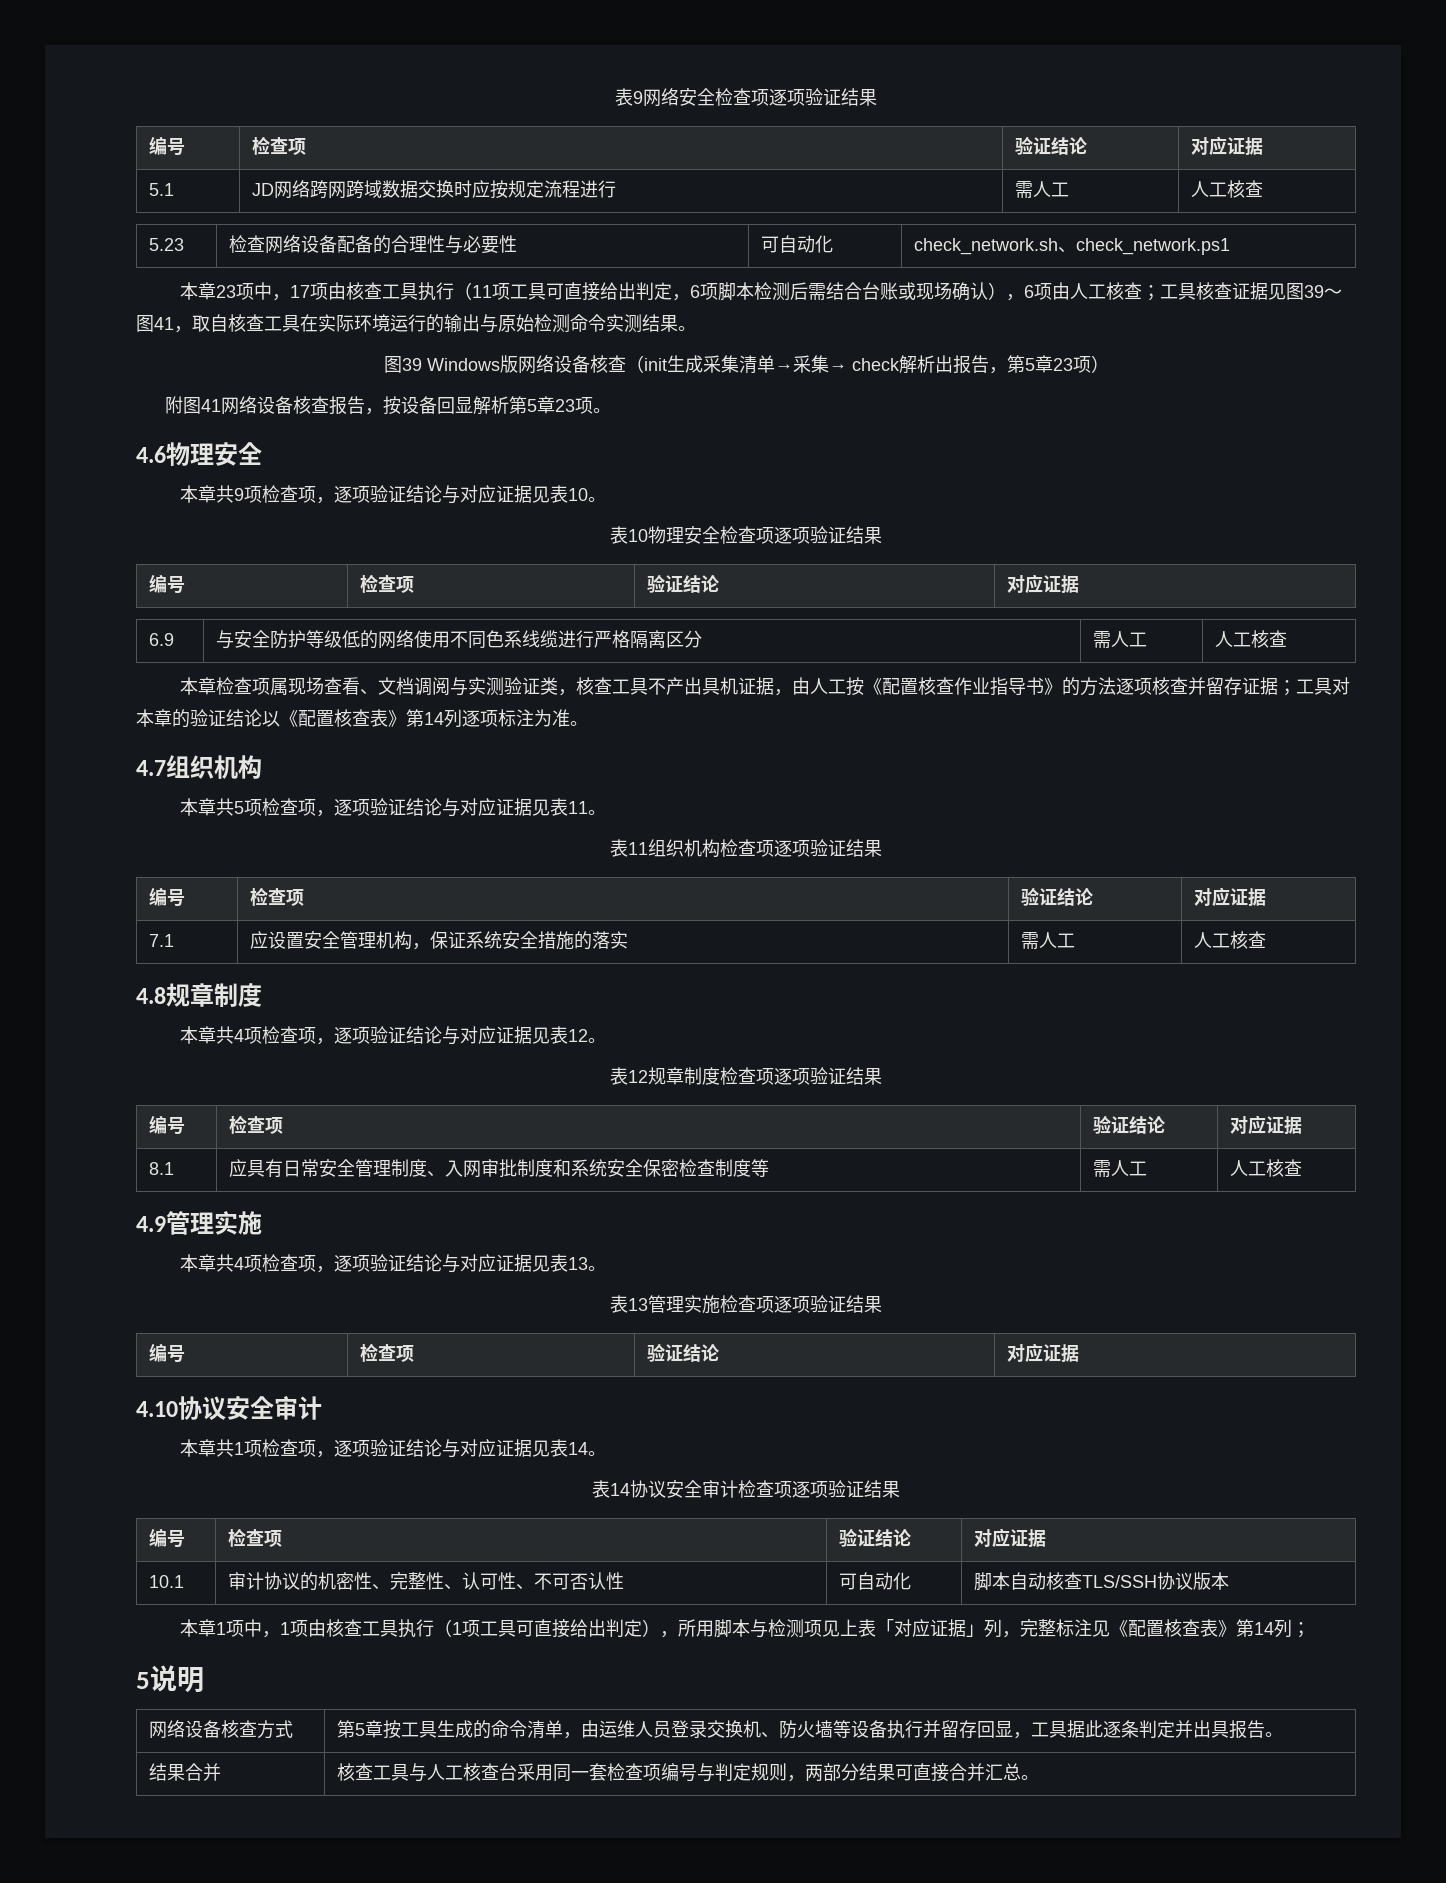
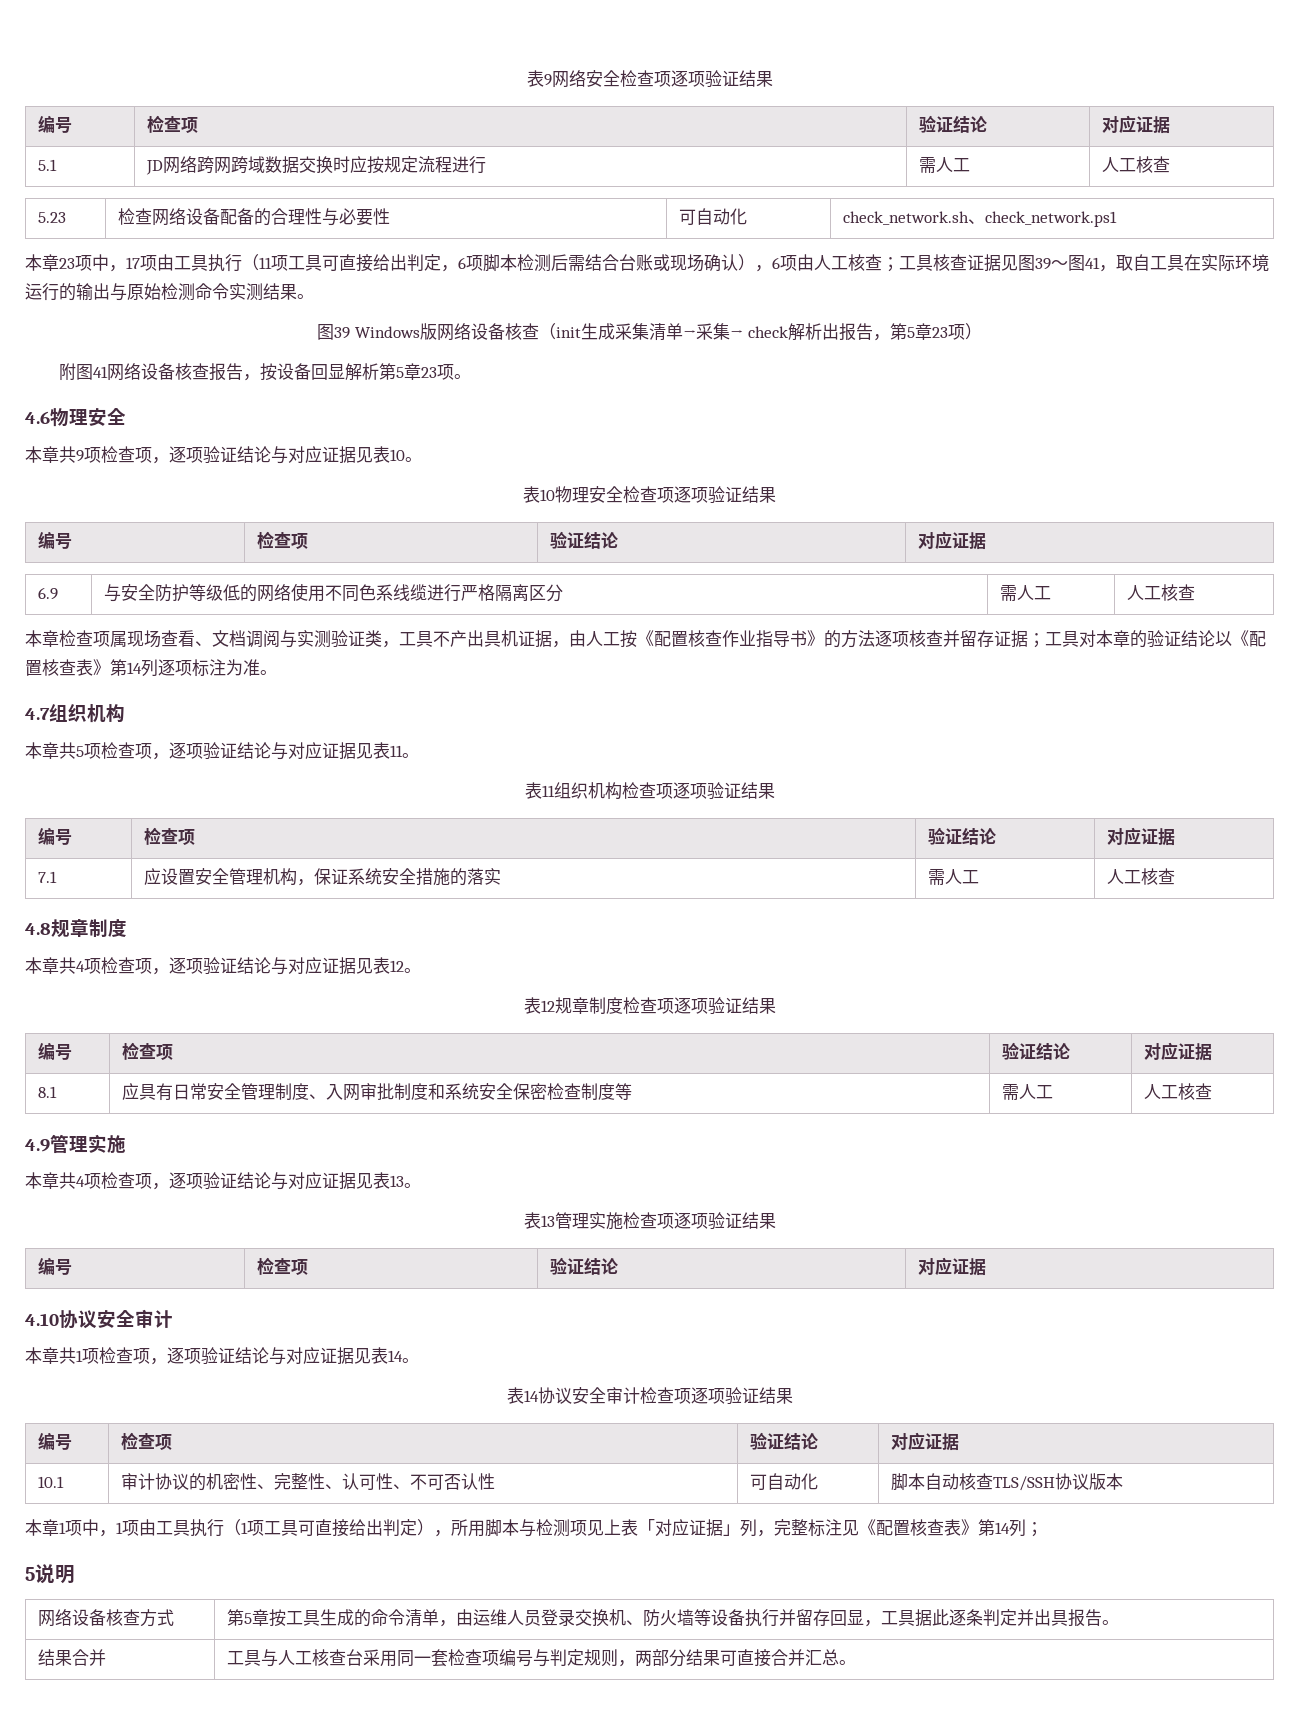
[346,282,383,300] 核查 -> (174, 262) none
[228,314,264,332] 核查 -> (1150, 262) none
[576,677,613,695] 核查 -> (399, 644) none
[326,1619,363,1637] 核查 -> (156, 1527) none
[337,1763,374,1781] 核查 -> (107, 1657) none

